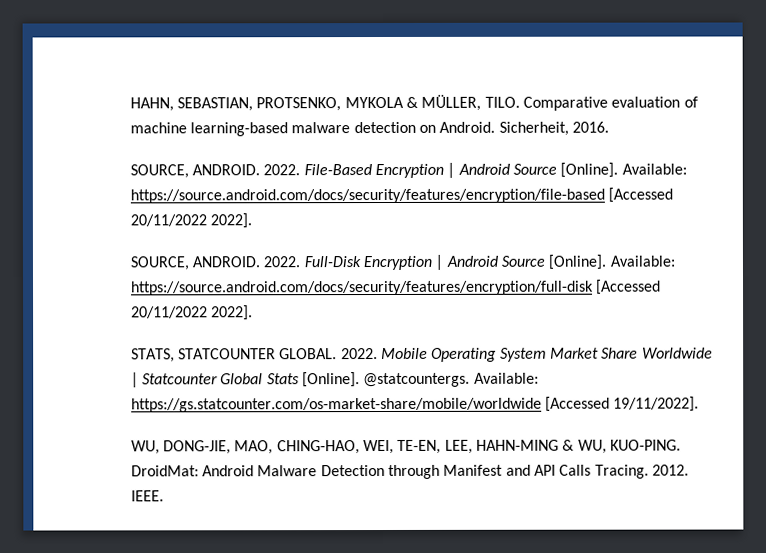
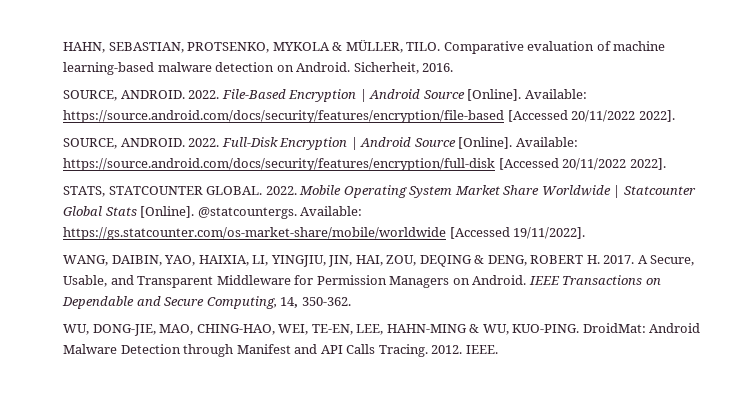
(700, 404) none -> [63,255,695,267] [63,275,661,288] [62,296,351,309] // WANG, DAIBIN, YAO, HAIXIA, LI, YINGJIU, JIN, HAI, ZOU, DEQING & DENG, ROBERT H. 2017. A Secure, Usable, and Transparent Middleware for Permission Managers on Android. IEEE Transactions on Dependable and Secure Computing, 14, 350-362.

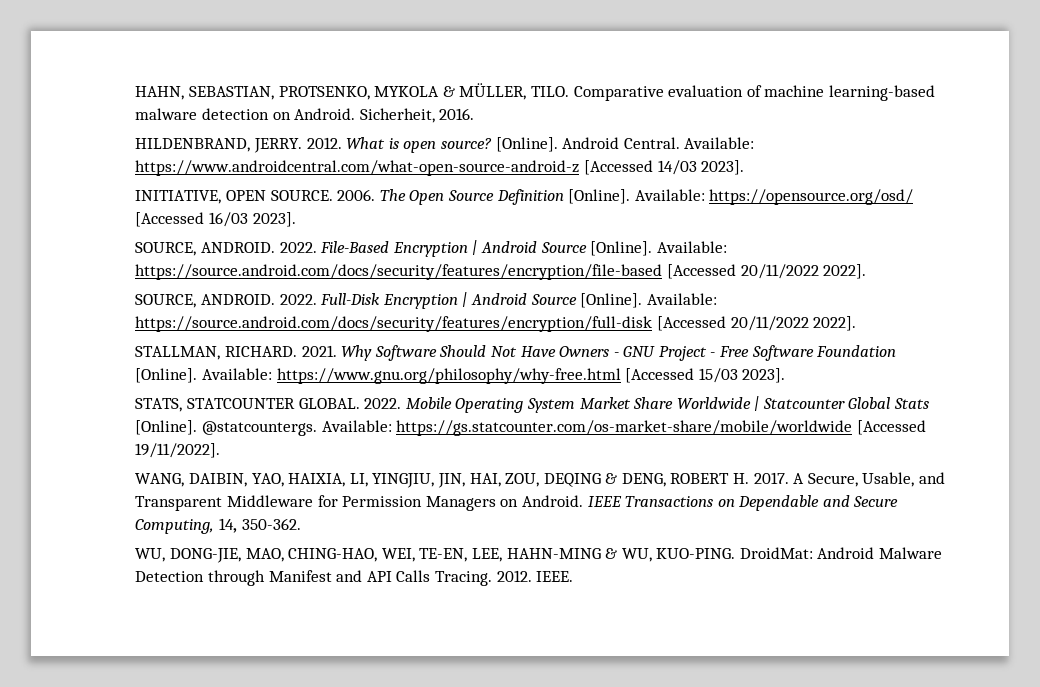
(454, 67) none -> [135,137,755,153] [135,160,745,176] [135,189,914,205] [135,212,296,227] // HILDENBRAND, JERRY. 2012. What is open source? [Online]. Android Central. Available: https://www.androidcentral.com/what-open-source-android-z [Accessed 14/03 2023]. // INITIATIVE, OPEN SOURCE. 2006. The Open Source Definition [Online]. Available: https://opensource.org/osd/ [Accessed 16/03 2023].
(666, 164) none -> [135,345,897,361] [135,368,786,384] // STALLMAN, RICHARD. 2021. Why Software Should Not Have Owners - GNU Project - Free Software Foundation [Online]. Available: https://www.gnu.org/philosophy/why-free.html [Accessed 15/03 2023].

